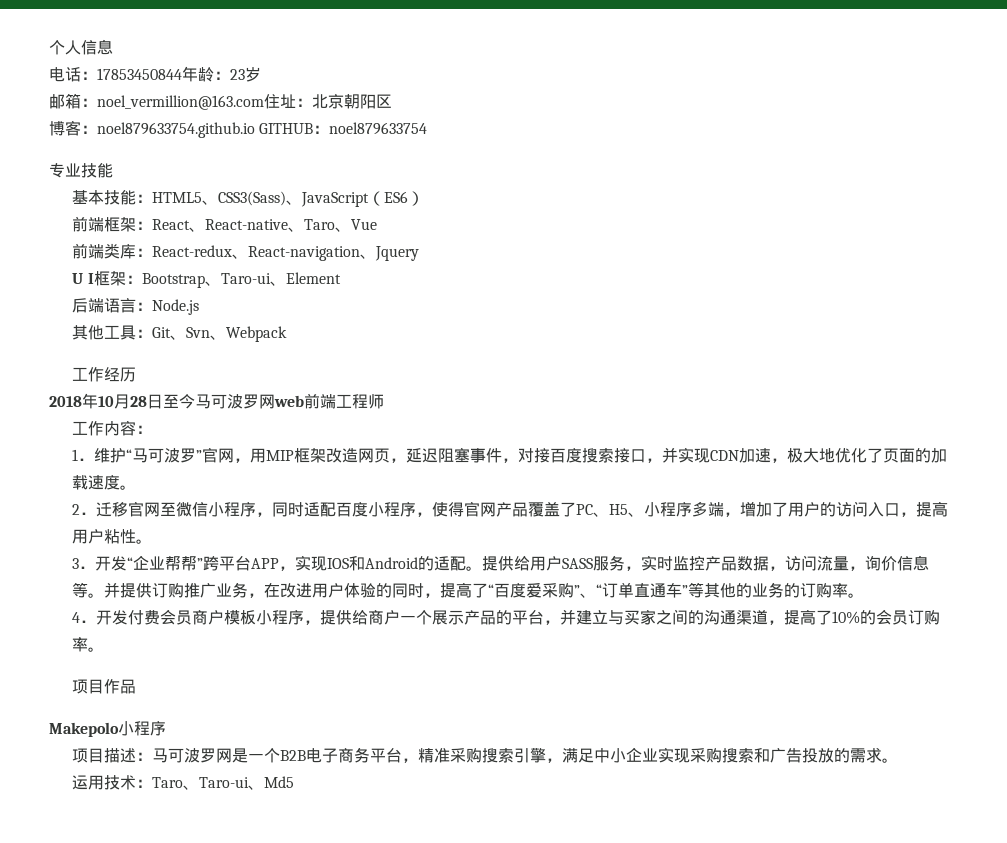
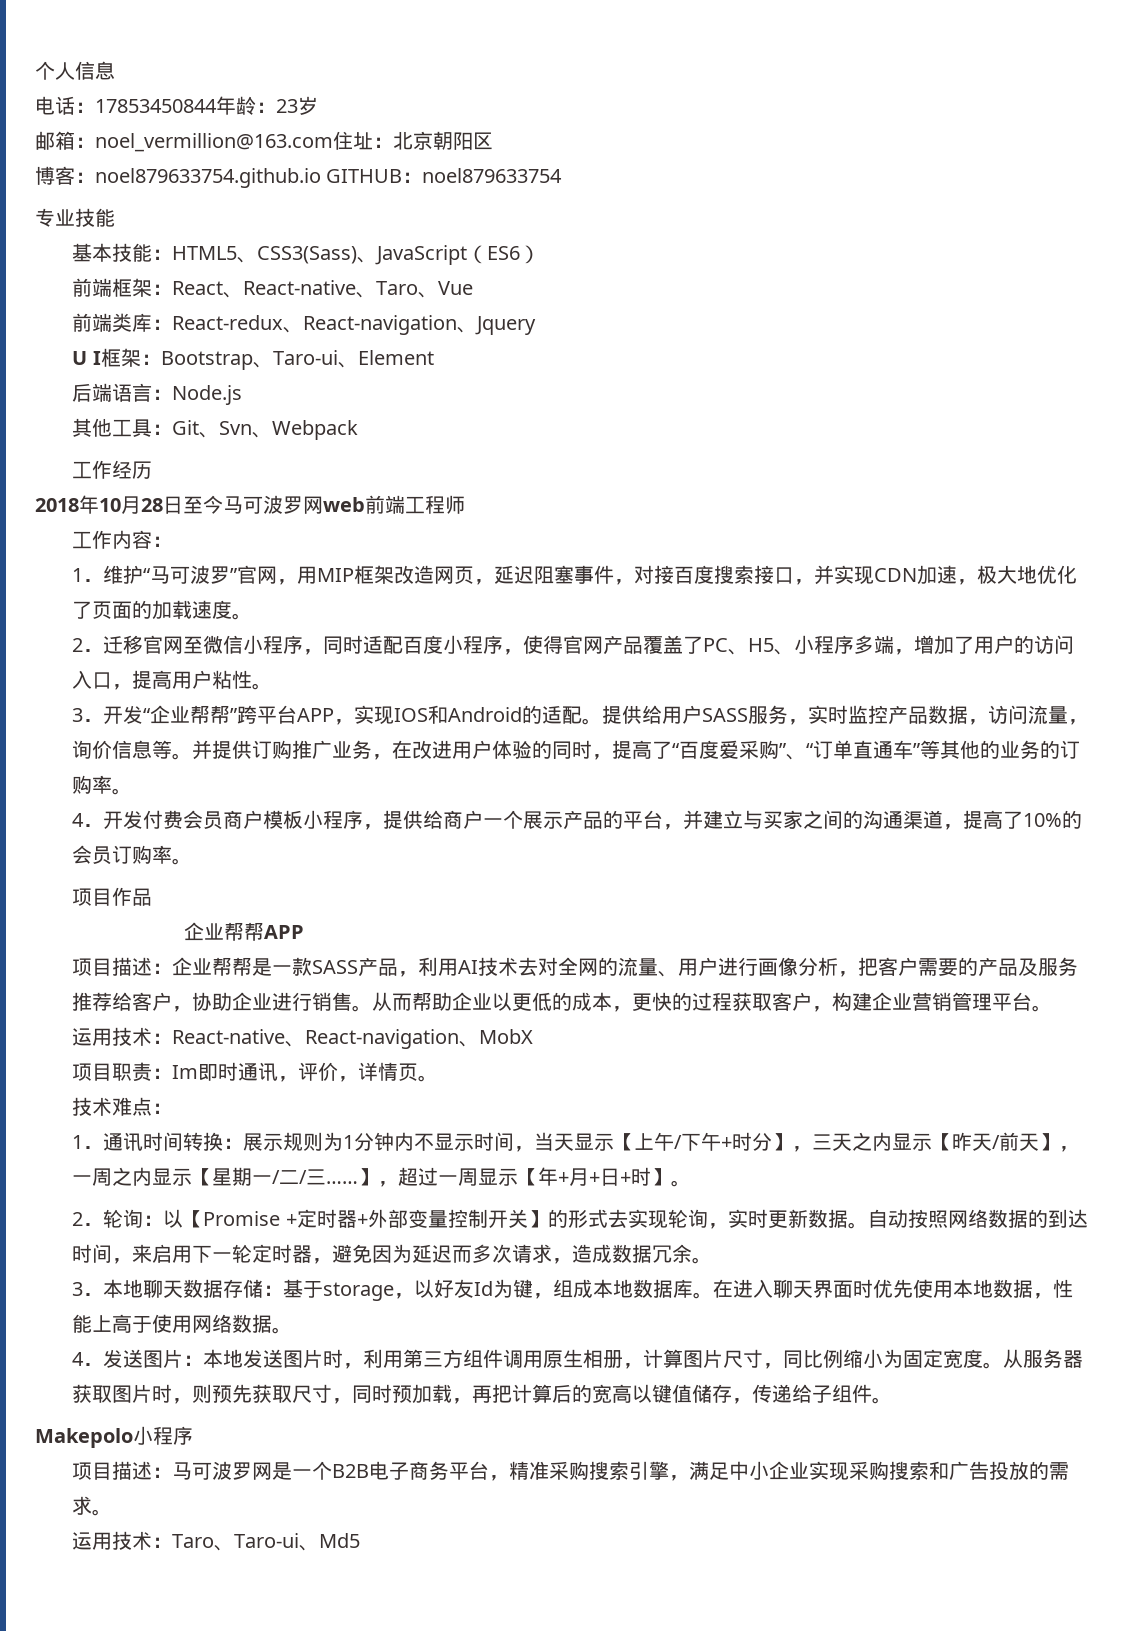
(137, 686) none -> [183,922,304,941] [72,957,1079,977] [72,992,1053,1012] [72,1027,534,1049] [72,1062,439,1082] [72,1097,173,1116] [72,1132,1080,1152] [72,1167,692,1187] [72,1209,1088,1229] [72,1244,713,1264] [72,1279,1074,1301] [72,1314,293,1334] [72,1349,1084,1369] [72,1384,893,1404] // 企业帮帮APP // 项目描述：企业帮帮是一款SASS产品，利用AI技术去对全网的流量、用户进行画像分析，把客户需要的产品及服务推荐给客户，协助企业进行销售。从而帮助企业以更低的成本，更快的过程获取客户，构建企业营销管理平台。 // 运用技术：React-native、React-navigation、MobX // 项目职责：Im即时通讯，评价，详情页。 // 技术难点： // 1．通讯时间转换：展示规则为1分钟内不显示时间，当天显示【上午/下午+时分】，三天之内显示【昨天/前天】，一周之内显示【星期一/二/三……】，超过一周显示【年+月+日+时】。 // 2．轮询：以【Promise +定时器+外部变量控制开关】的形式去实现轮询，实时更新数据。自动按照网络数据的到达时间，来启用下一轮定时器，避免因为延迟而多次请求，造成数据冗余。 // 3．本地聊天数据存储：基于storage，以好友Id为键，组成本地数据库。在进入聊天界面时优先使用本地数据，性能上高于使用网络数据。 // 4．发送图片：本地发送图片时，利用第三方组件调用原生相册，计算图片尺寸，同比例缩小为固定宽度。从服务器获取图片时，则预先获取尺寸，同时预加载，再把计算后的宽高以键值储存，传递给子组件。

